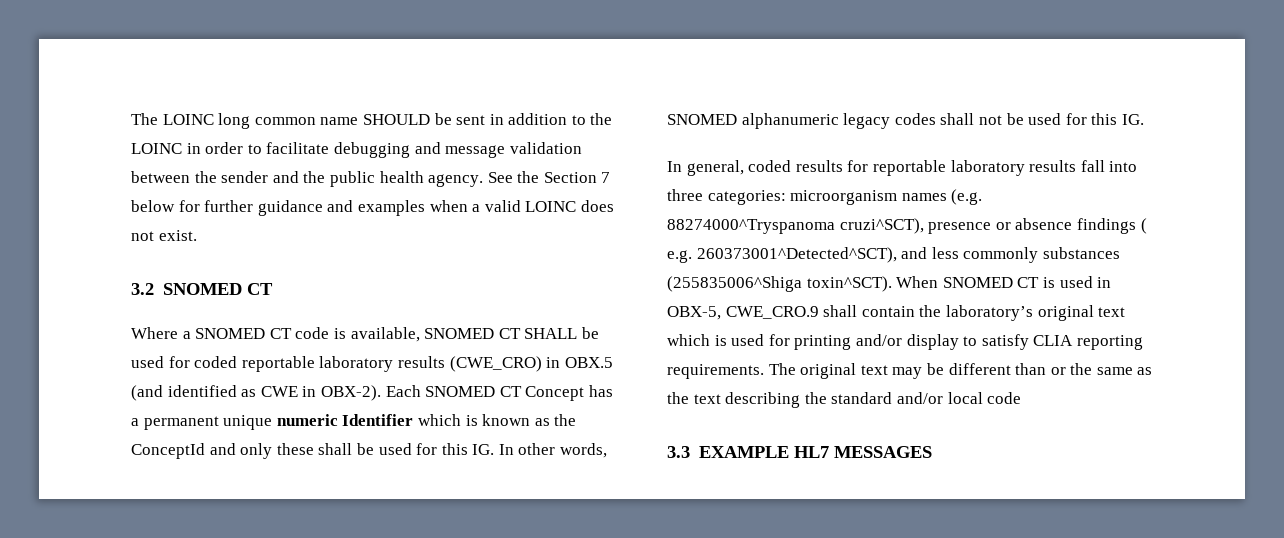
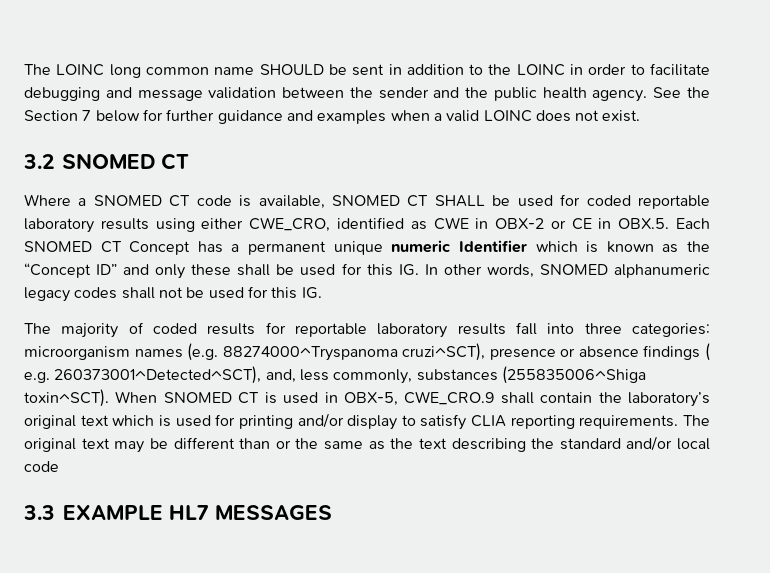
[449,356,613,372] [131,385,381,401] (CWE_CRO) in OBX.5 (and identified as CWE in OBX-2). -> [155,217,670,232] using either CWE_CRO, identified as CWE in OBX-2 or CE in OBX.5.
[131,443,205,459] ConceptId -> [24,263,118,278] “Concept ID”
[667,160,744,176] In general, -> [24,322,144,338] The majority of
[901,247,1039,263] and less commonly -> [265,369,413,384] and, less commonly,

